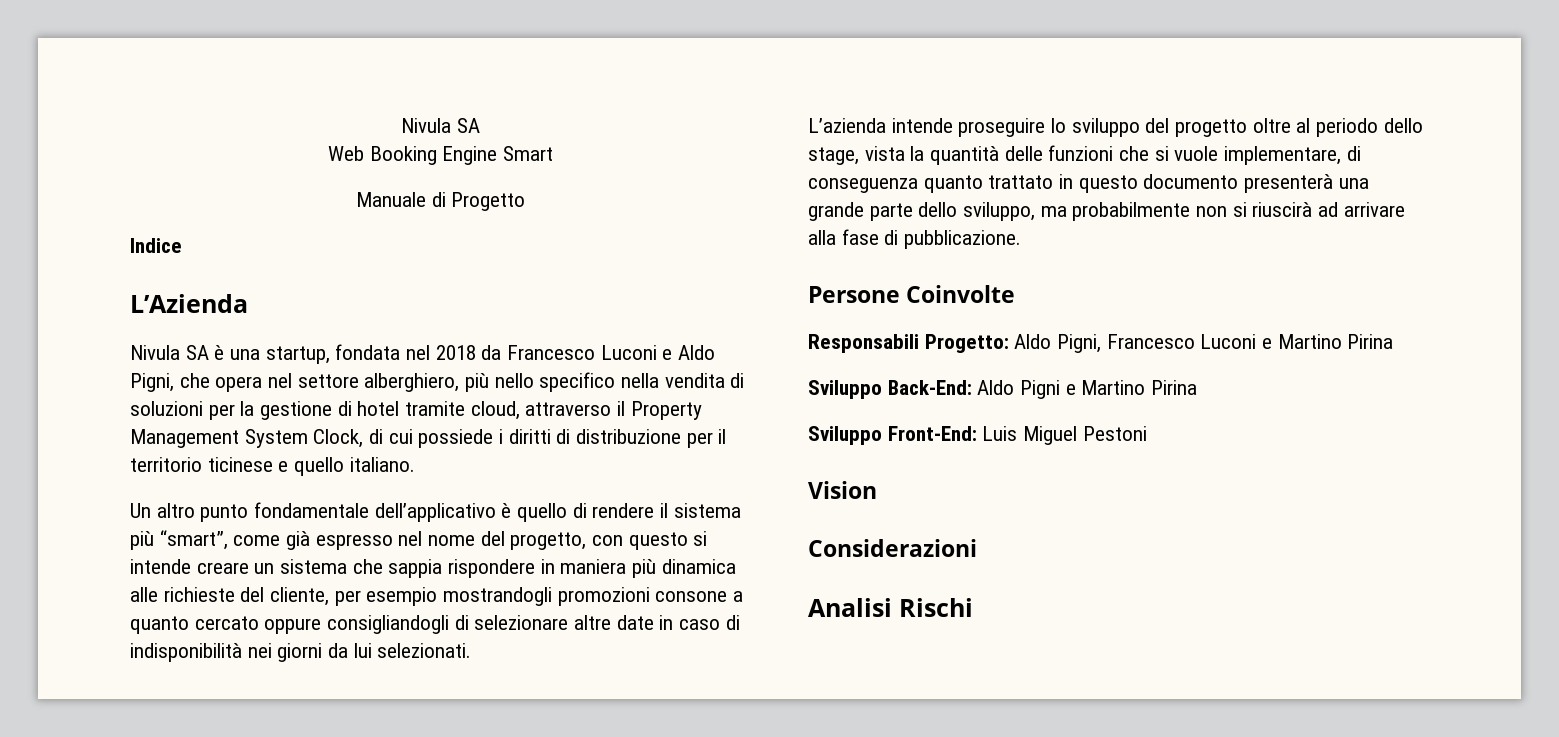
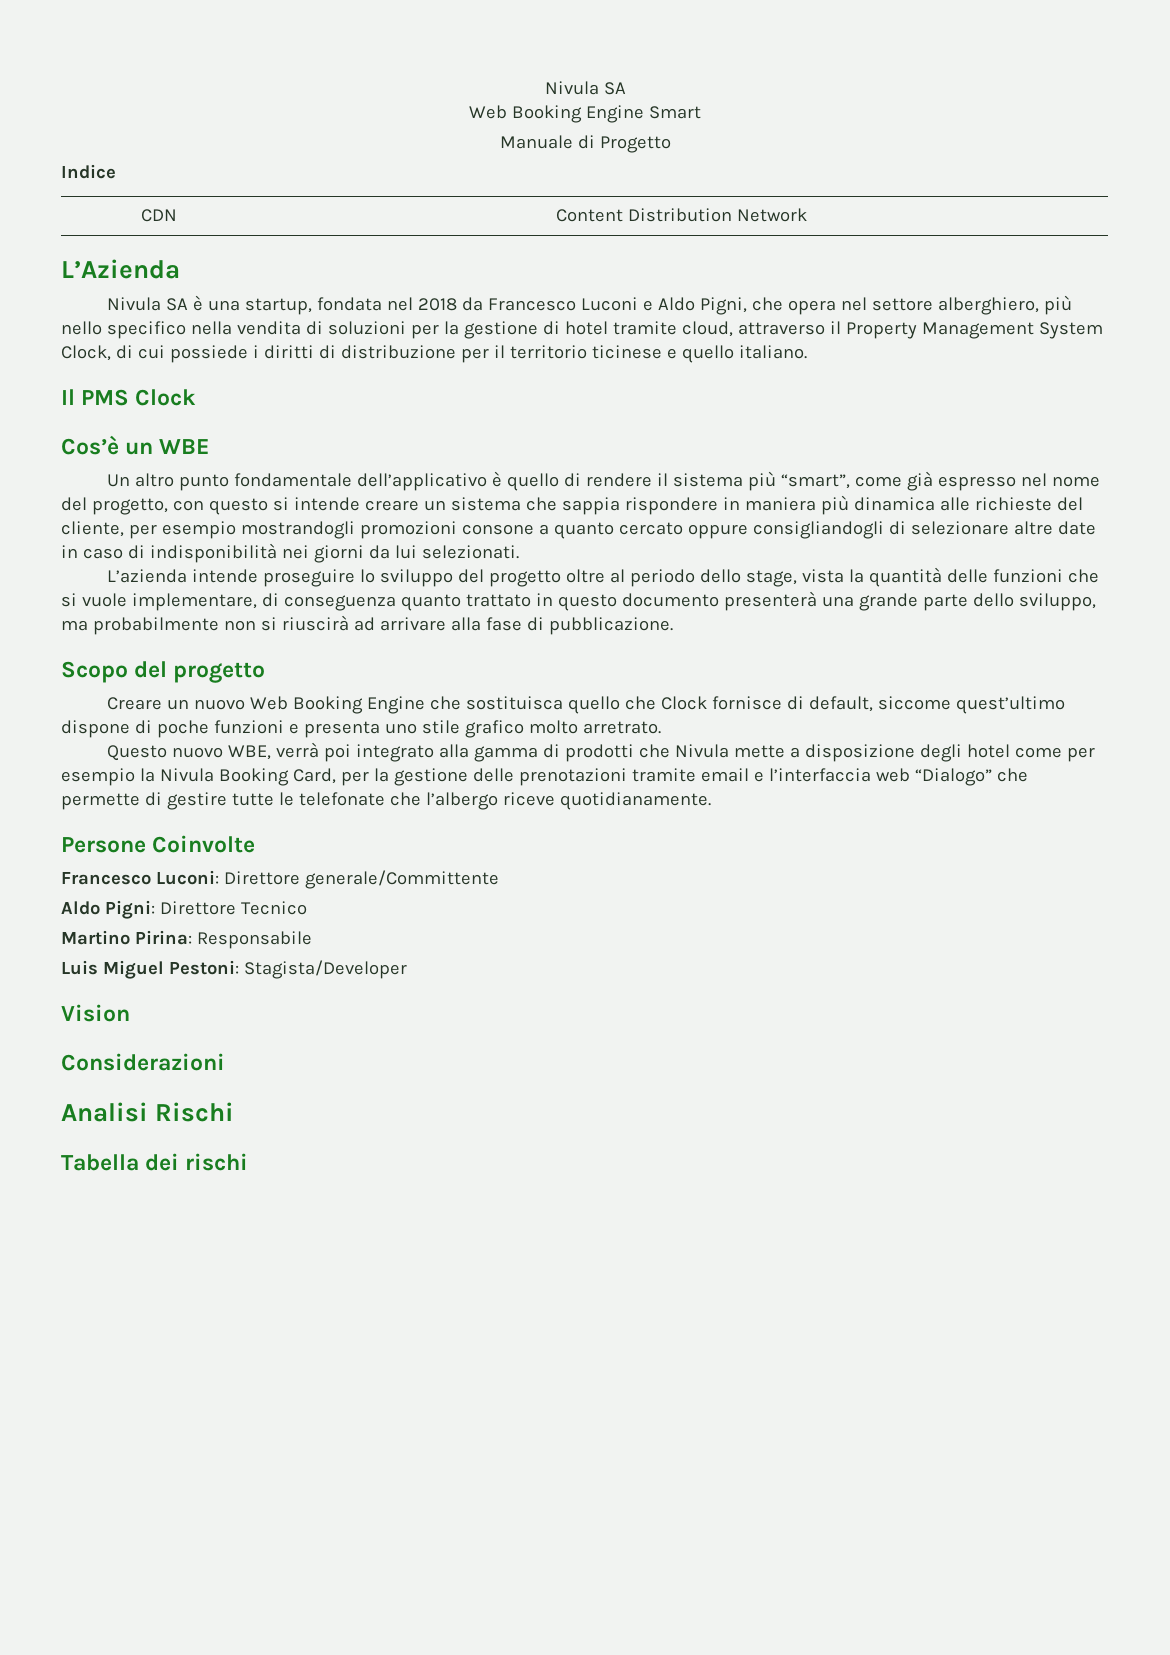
(182, 245) none -> [140,209,177,222] [556,208,807,222] // CDN | Content Distribution Network
(415, 464) none -> [61,389,197,406] [61,435,210,455] // Il PMS Clock // Cos’è un WBE
[808,285,1016,303] [808,334,1394,353] [808,380,1198,399] [808,426,1147,445] Persone Coinvolte // Responsabili Progetto: Aldo Pigni, Francesco Luconi e Martino Pirina // Sviluppo Back-End: Aldo Pigni e Martino Pirina // Sviluppo Front-End: Luis Miguel Pestoni -> [61,661,266,683] [106,696,1065,714] [61,720,661,738] [106,742,1095,762] [61,768,1028,786] [61,792,711,810] [61,835,256,853] [61,870,499,889] [61,900,307,919] [61,930,312,949] [61,960,407,979] Scopo del progetto // Creare un nuovo Web Booking Engine che sostituisca quello che Clock fornisce di default, siccome quest’ultimo dispone di poche funzioni e presenta uno stile grafico molto arretrato. // Questo nuovo WBE, verrà poi integrato alla gamma di prodotti che Nivula mette a disposizione degli hotel come per esempio la Nivula Booking Card, per la gestione delle prenotazioni tramite email e l’interfaccia web “Dialogo” che permette di gestire tutte le telefonate che l’albergo riceve quotidianamente. // Persone Coinvolte // Francesco Luconi: Direttore generale/Committente // Aldo Pigni: Direttore Tecnico // Martino Pirina: Responsabile // Luis Miguel Pestoni: Stagista/Developer
(973, 607) none -> [61,1153,249,1171] // Tabella dei rischi

